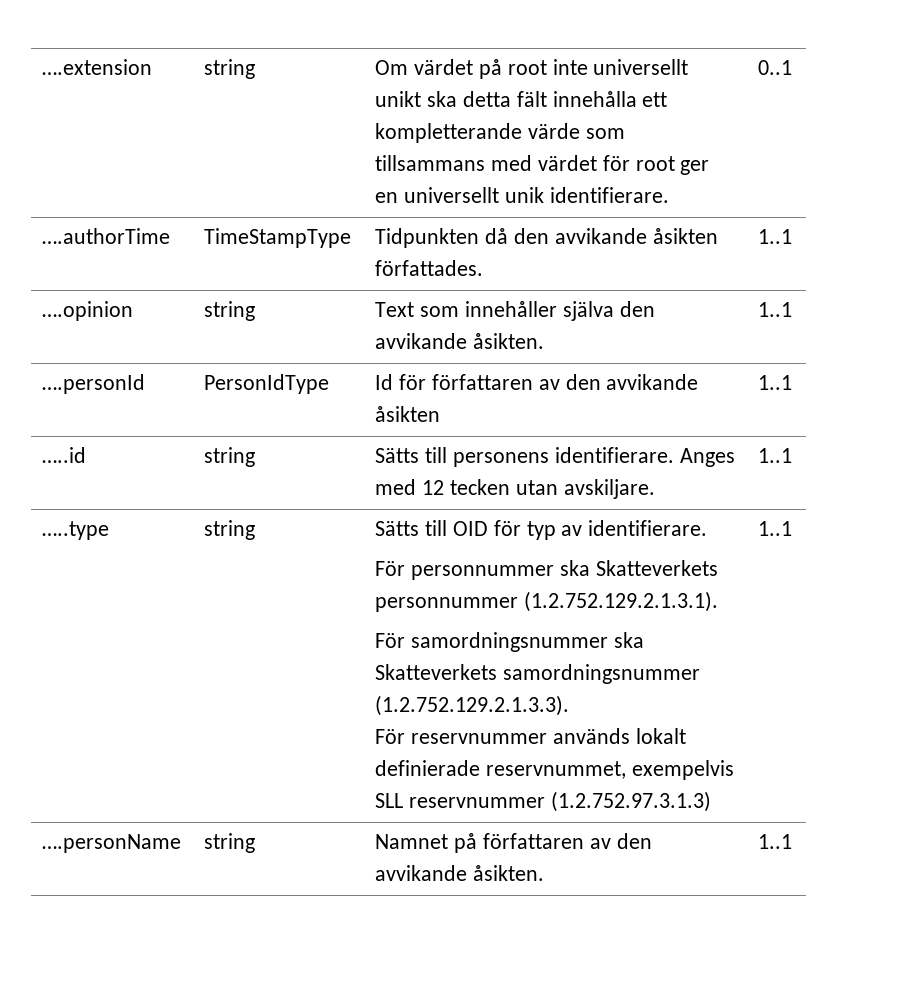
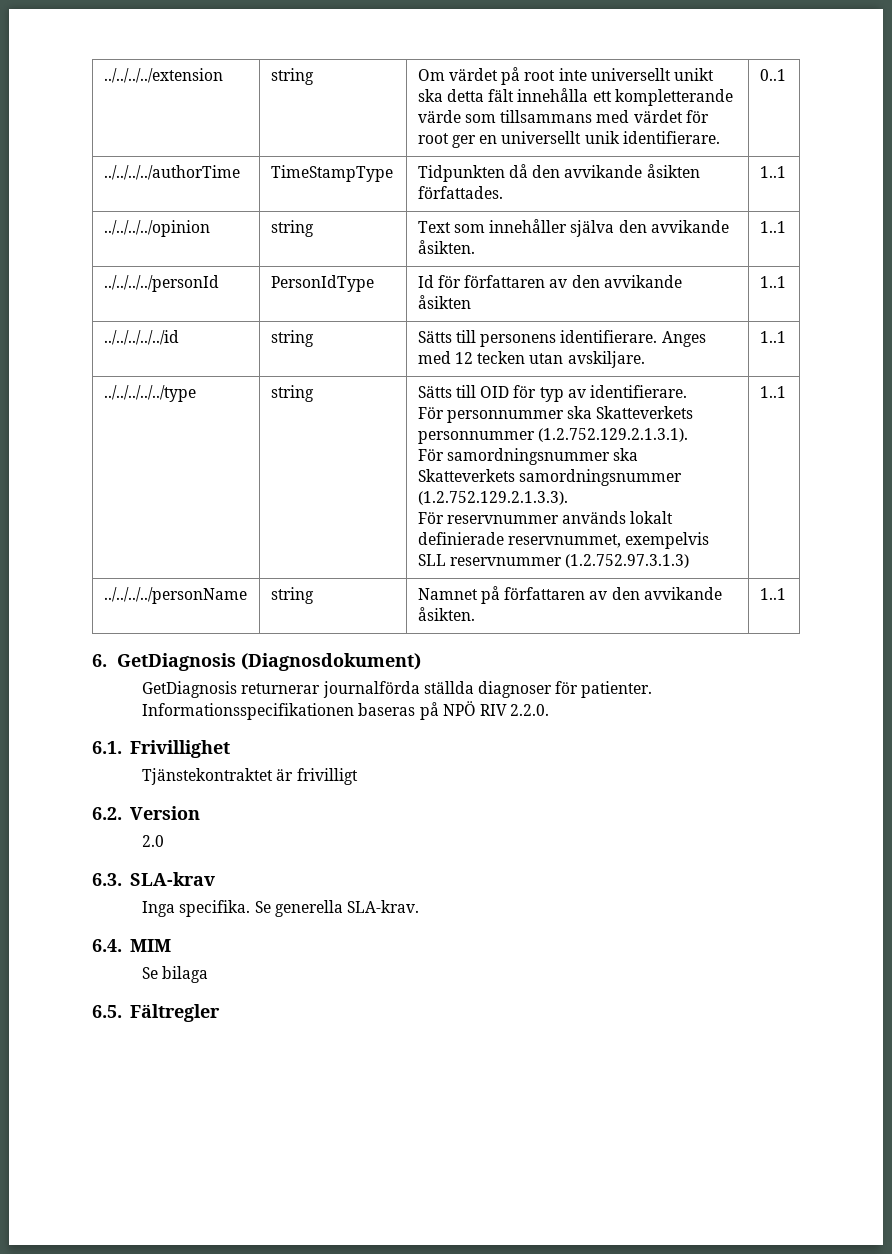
[42,59,153,75] ….extension -> [103,68,223,83] ../../../../extension
[42,228,171,244] ….authorTime -> [103,165,240,180] ../../../../authorTime
[42,301,134,321] ….opinion -> [103,220,210,237] ../../../../opinion
[42,374,146,394] ….personId -> [103,275,219,292] ../../../../personId
[42,447,87,463] …..id -> [103,330,179,345] ../../../../../id
[42,521,110,540] …..type -> [103,385,196,402] ../../../../../type
[42,834,182,853] ….personName -> [103,587,247,604] ../../../../personName
(793, 841) none -> [92,653,422,671] [142,681,653,698] [142,701,550,720] [92,740,230,758] [142,768,358,785] [92,806,200,820] [142,835,165,847] [92,872,215,886] [142,900,419,917] [92,939,171,952] [142,966,209,983] [92,1004,220,1022] // 6. GetDiagnosis (Diagnosdokument) // GetDiagnosis returnerar journalförda ställda diagnoser för patienter. Informationsspecifikationen baseras på NPÖ RIV 2.2.0. // 6.1. Frivillighet // Tjänstekontraktet är frivilligt // 6.2. Version // 2.0 // 6.3. SLA-krav // Inga specifika. Se generella SLA-krav. // 6.4. MIM // Se bilaga // 6.5. Fältregler

